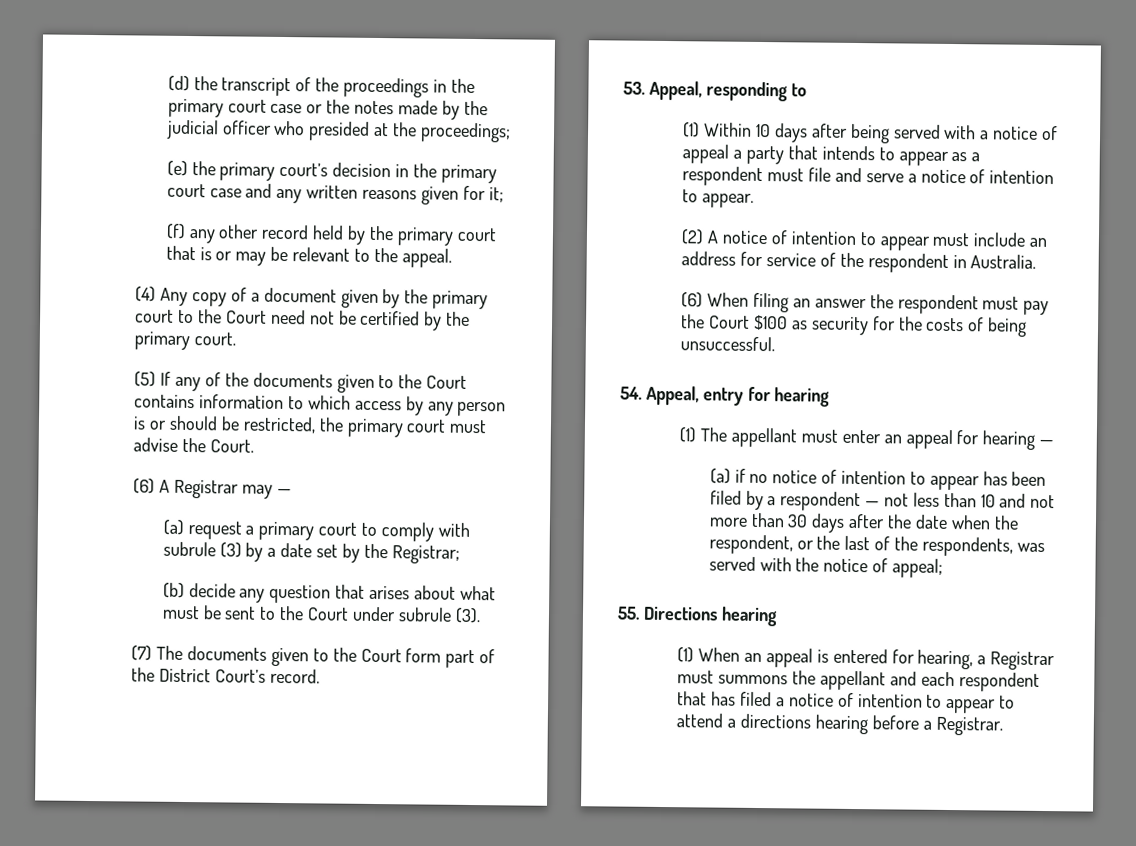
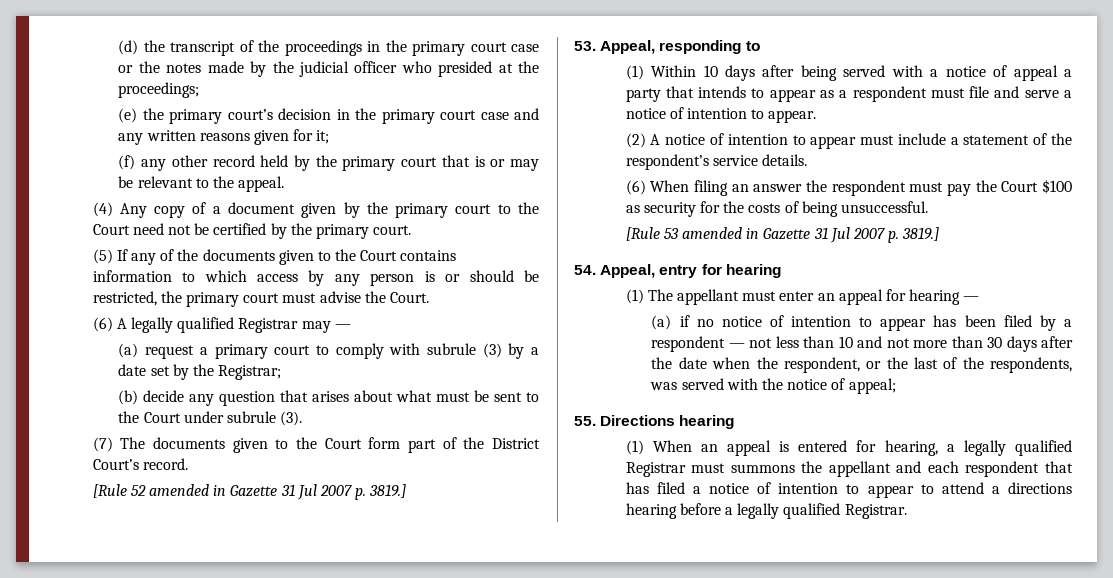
(171, 486) none -> [130,317,235,333] legally qualified
(321, 676) none -> [92,484,407,500] // [Rule 52 amended in Gazette 31 Jul 2007 p. 3819.]
[1029,237,1048,248] [681,251,1037,273] an address for service of the respondent in Australia. -> [950,133,1072,145] [625,154,807,170] a statement of the respondent’s service details.
(776, 344) none -> [625,227,940,243] // [Rule 53 amended in Gazette 31 Jul 2007 p. 3819.]
(987, 660) none -> [963,440,1072,456] legally qualified
(932, 725) none -> [737,503,841,519] legally qualified

